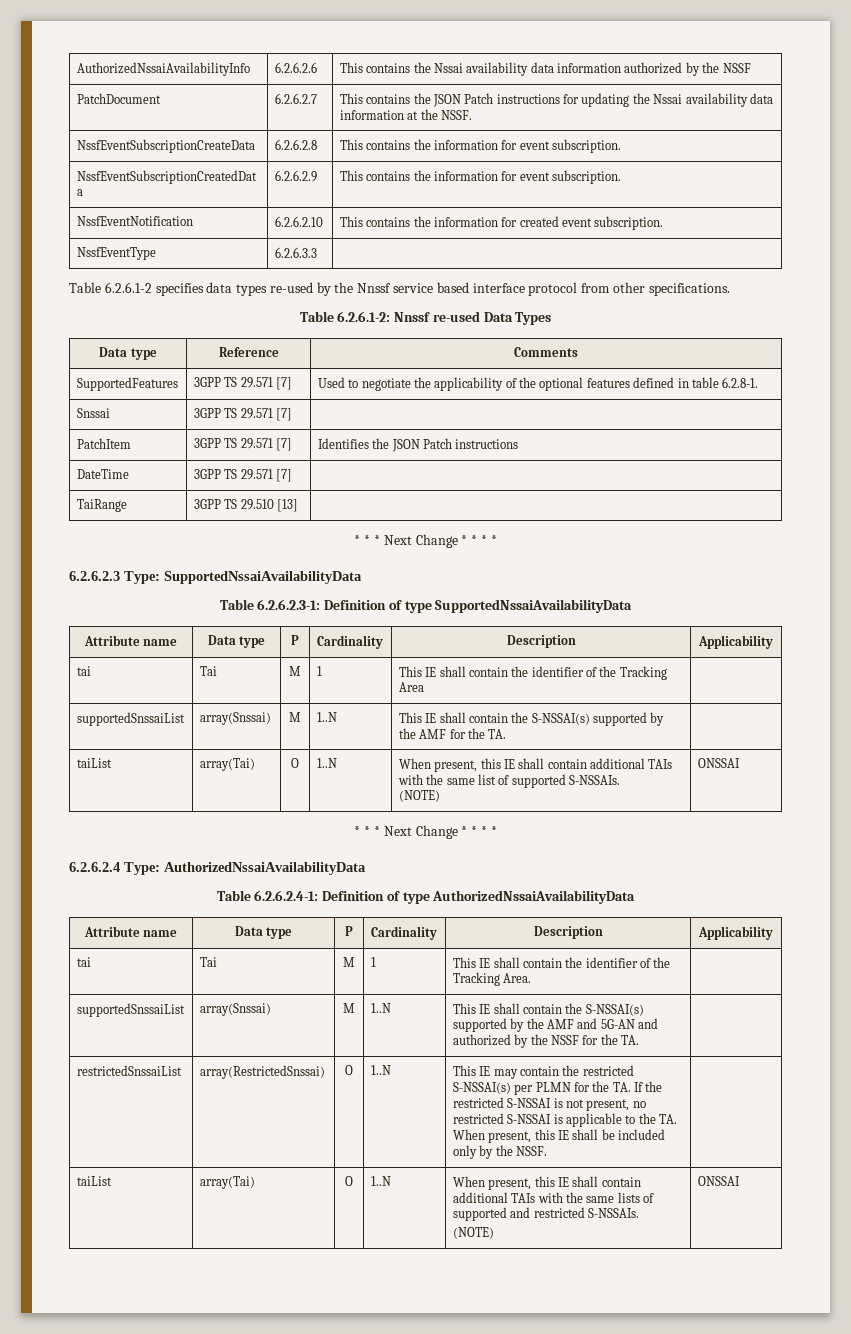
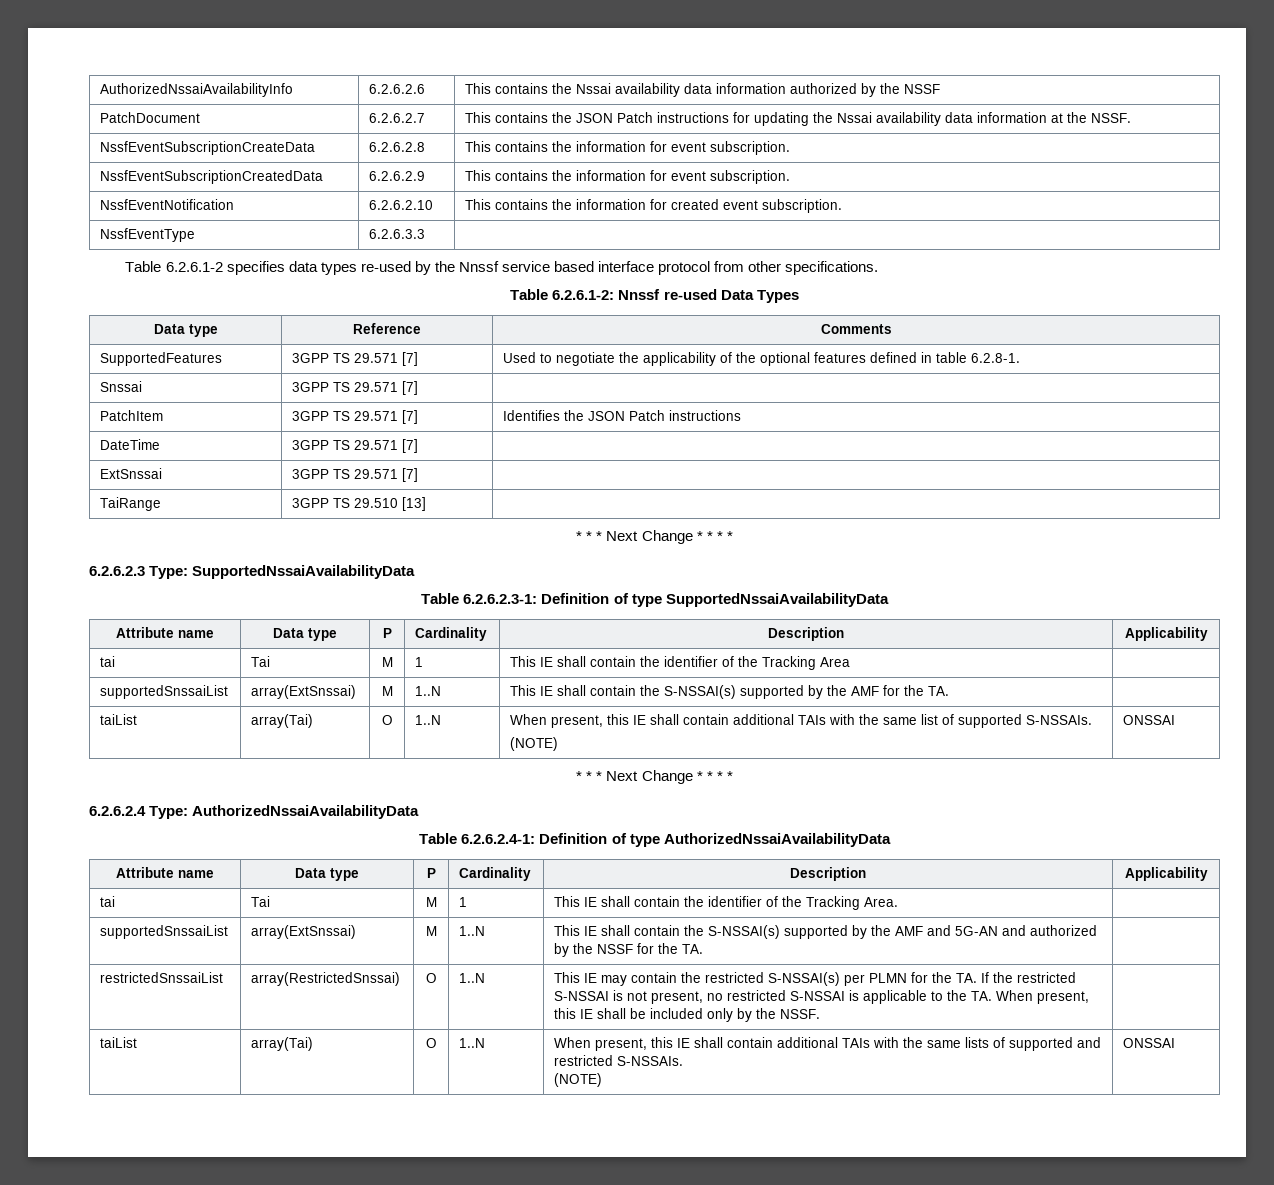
(292, 475) none -> [100,468,163,479] [292,468,419,482] // ExtSnssai | 3GPP TS 29.571 [7] |
[199,712,271,725] array(Snssai) -> [251,685,357,699] array(ExtSnssai)
[199,1003,271,1016] array(Snssai) -> [251,925,357,939] array(ExtSnssai)

